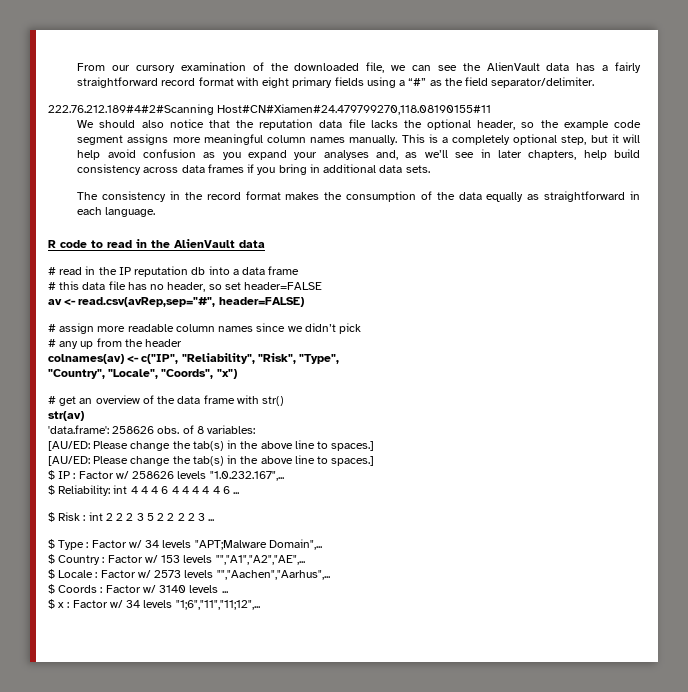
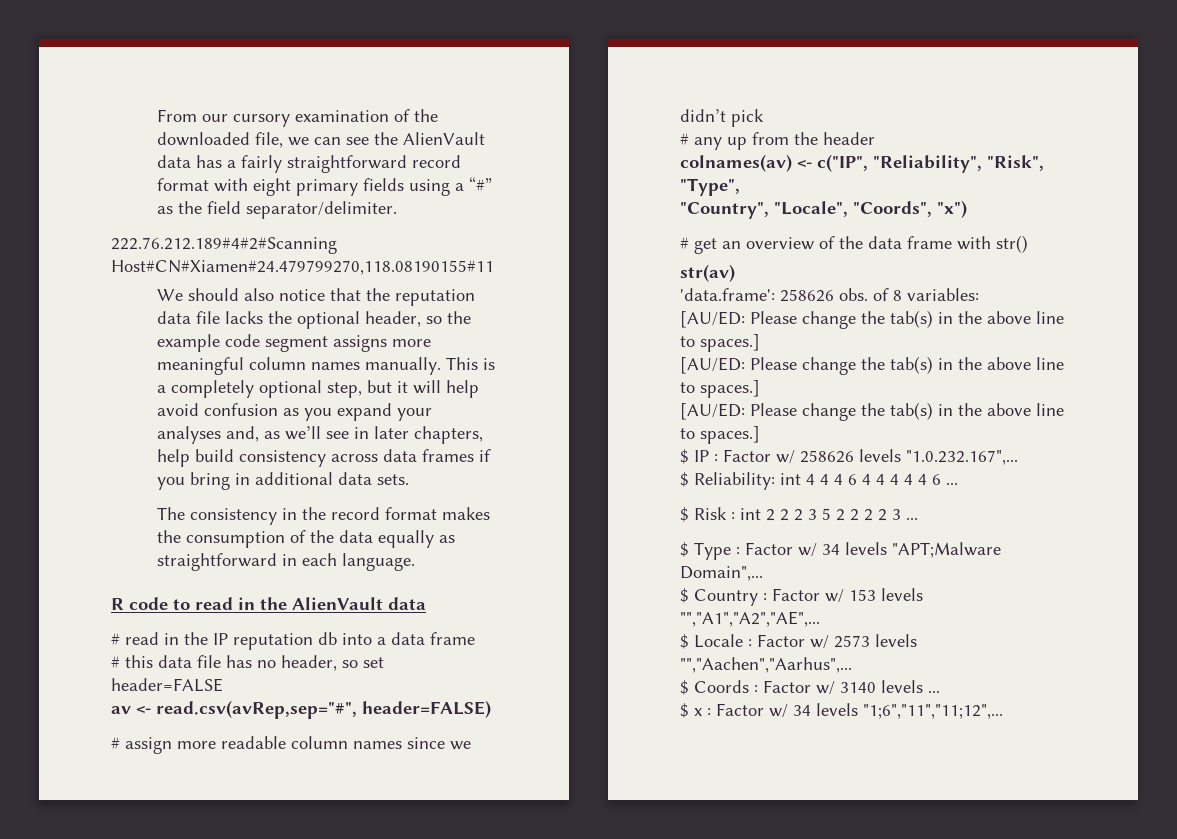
(375, 461) none -> [680,402,1064,421] [680,426,760,444] // [AU/ED: Please change the tab(s) in the above line to spaces.]

